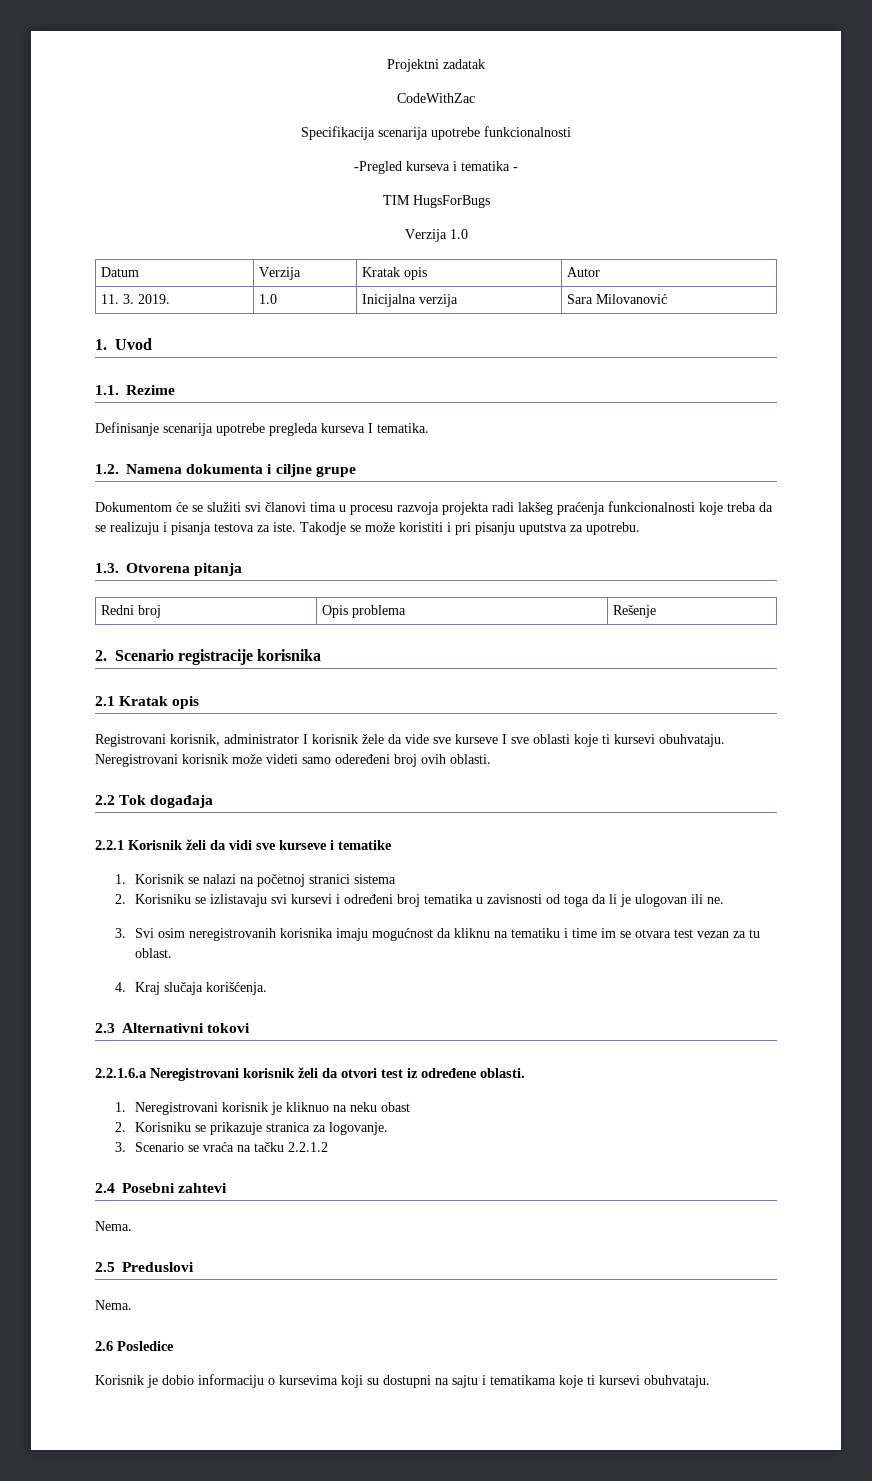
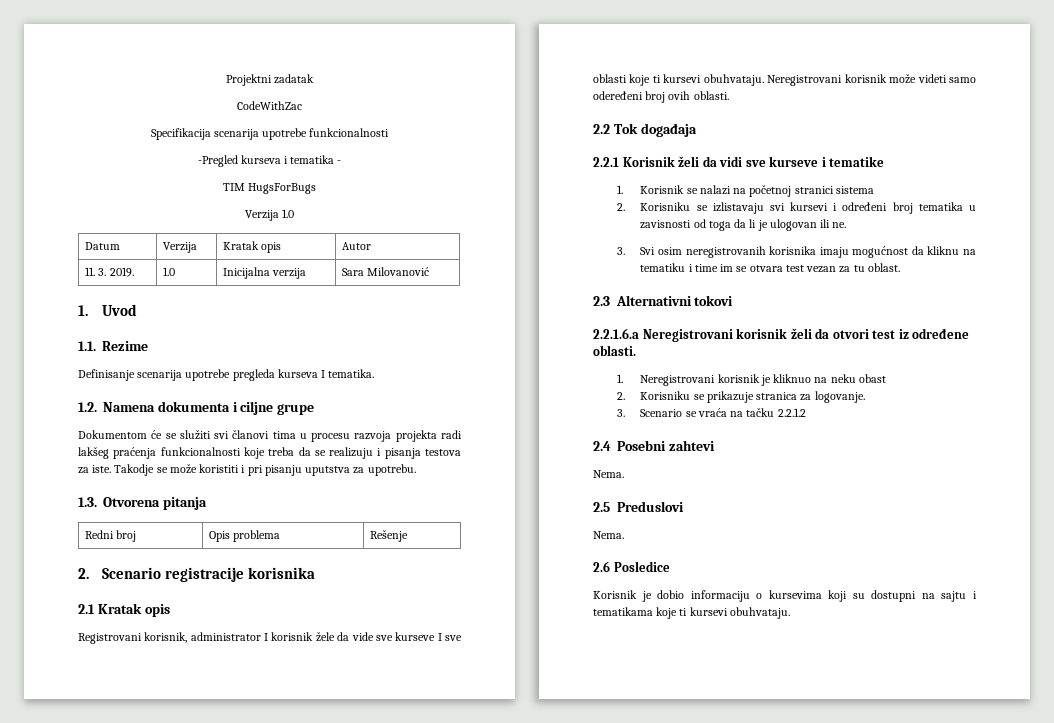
[114,982,267,995] // 4. Kraj slučaja korišćenja. -> (900, 267) none

